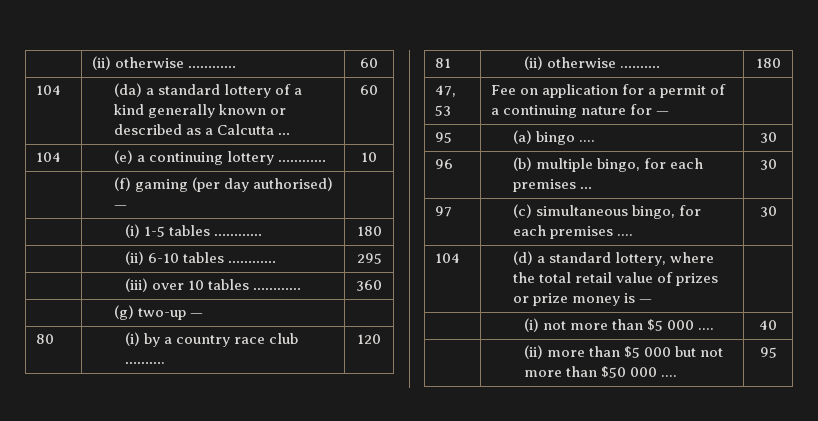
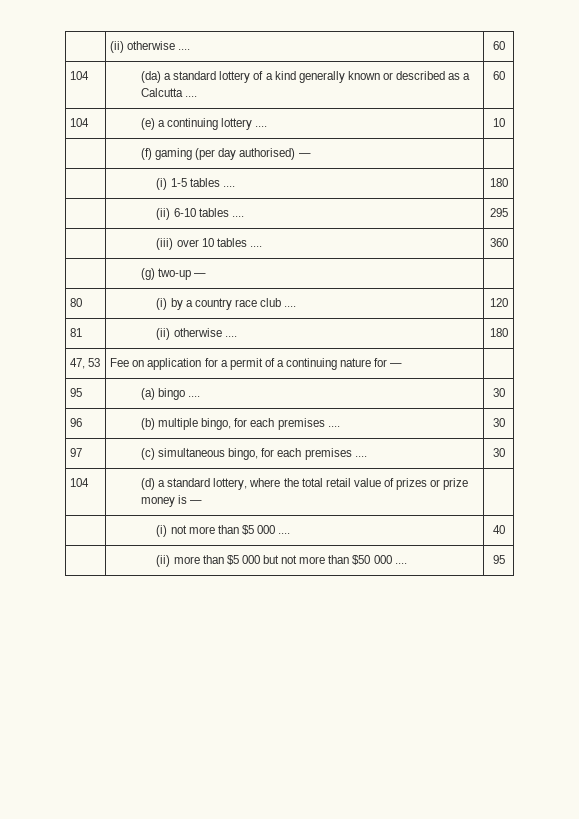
[91,56,237,70] | (ii) otherwise ………… -> [110,41,191,53] | (ii) otherwise ....
[278,133,291,135] … -> [185,96,198,97] ....
[278,160,327,162] ………… -> [255,126,268,127] ....
[214,234,263,236] ………… -> [222,186,235,187] ....
[228,261,277,263] ………… -> [231,216,244,217] ....
[253,288,302,290] ………… -> [249,246,262,247] ....
[124,362,165,364] ………. -> [284,306,297,307] ....
[619,66,660,68] .……… -> [224,336,237,337] ....
[579,187,592,189] … -> [327,426,340,427] ....

